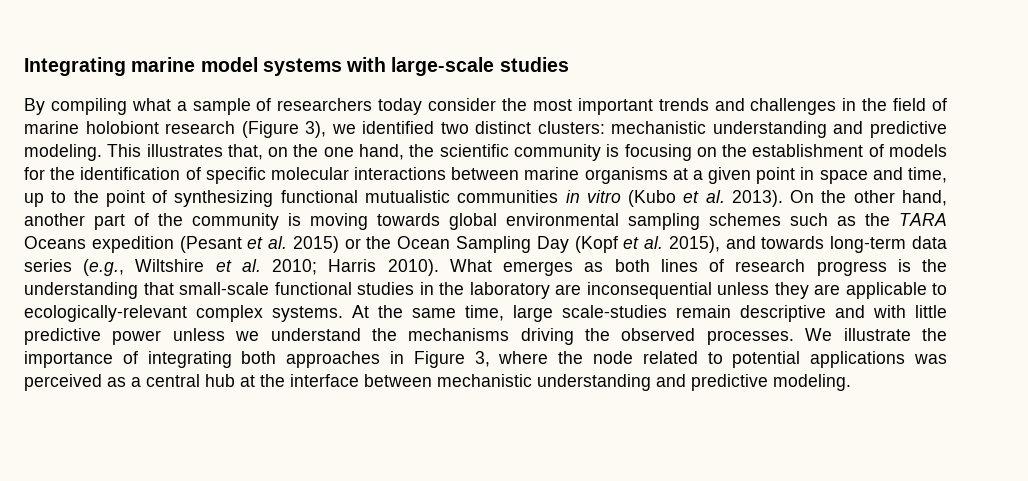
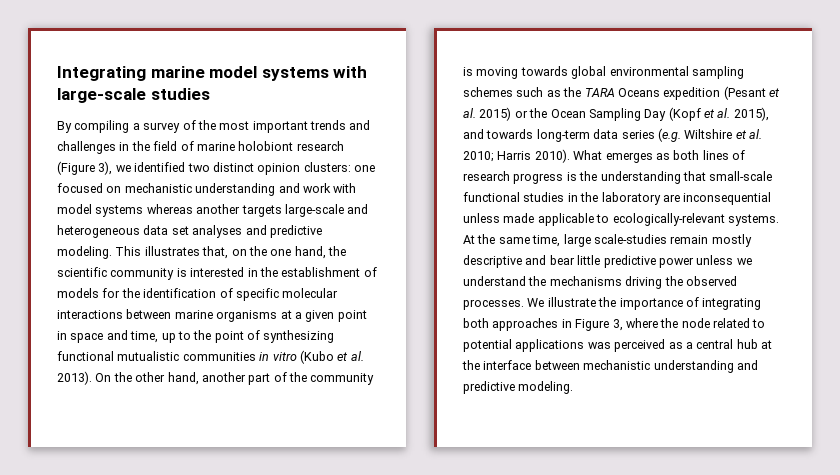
[131,98,497,115] what a sample of researchers today consider -> [132,120,196,133] a survey of
[537,121,827,138] clusters: mechanistic understanding -> [257,162,375,175] [57,183,357,196] [57,204,369,217] [57,225,243,238] opinion clusters: one focused on mechanistic understanding and work with model systems whereas another targets large-scale and heterogeneous data set analyses
[624,144,717,161] focusing on -> [190,267,258,277] interested in
[83,259,125,276] (e.g., -> [657,128,681,142] (e.g.
[774,282,840,299] they are -> [503,213,535,223] made
[196,305,263,322] complex -> (725, 219) none
(731, 311) none -> [711,234,752,247] mostly
[873,305,906,318] with -> [549,255,575,265] bear

